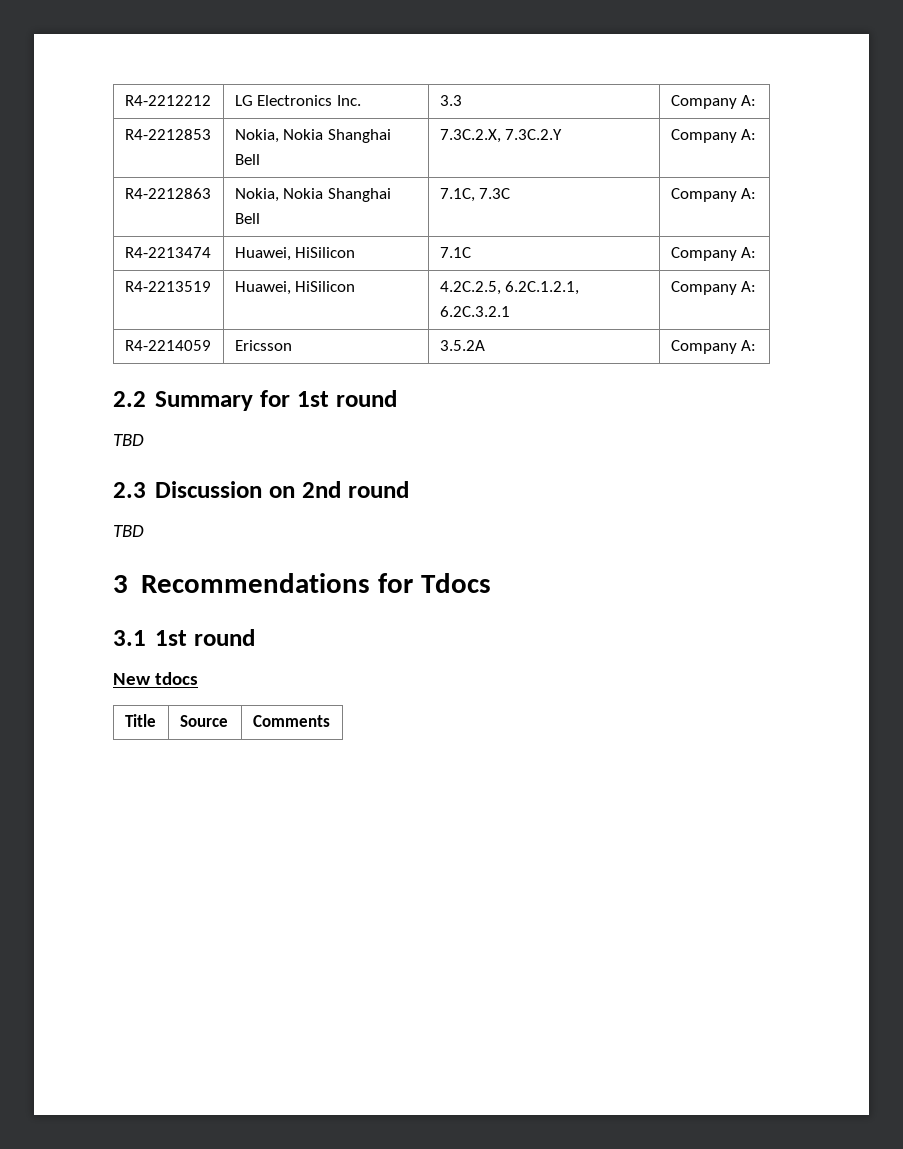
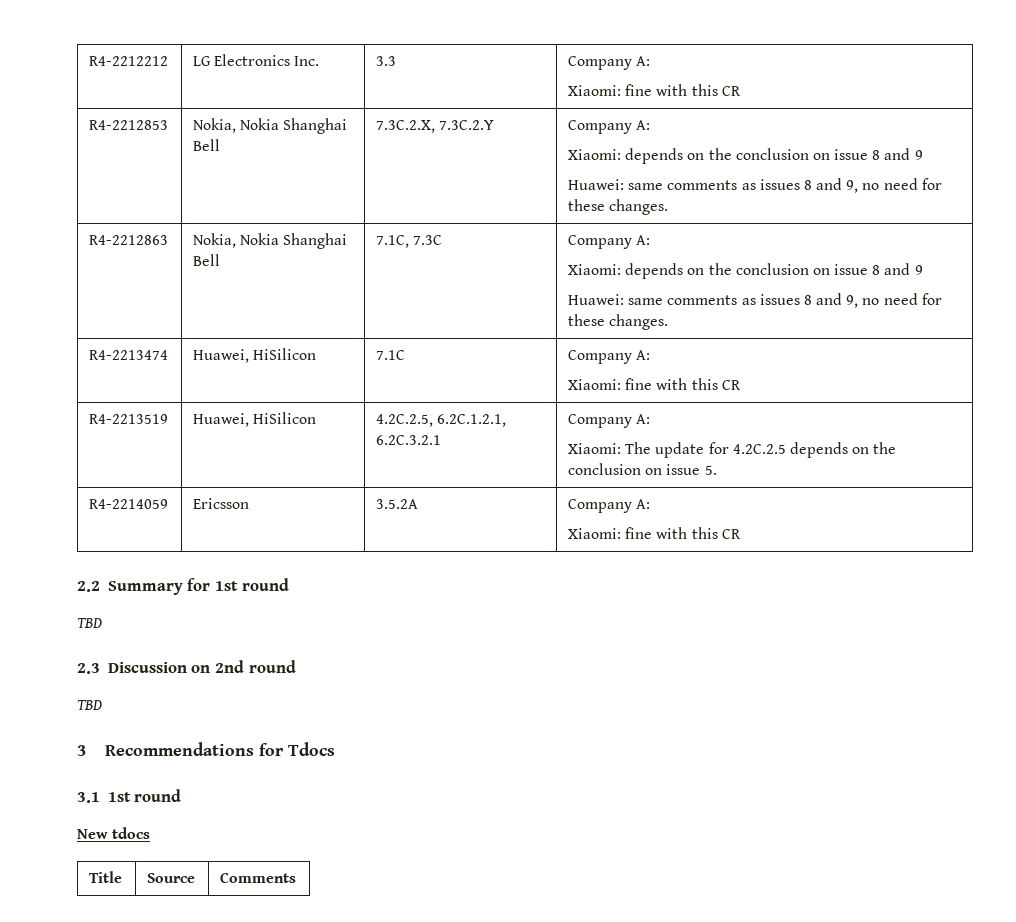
(757, 100) none -> [568,84,741,96] // Xiaomi: fine with this CR
(757, 134) none -> [568,148,923,164] [568,178,942,193] [568,199,669,215] // Xiaomi: depends on the conclusion on issue 8 and 9 // Huawei: same comments as issues 8 and 9, no need for these changes.
(757, 193) none -> [568,263,923,279] [568,293,942,308] [568,314,669,330] // Xiaomi: depends on the conclusion on issue 8 and 9 // Huawei: same comments as issues 8 and 9, no need for these changes.
(757, 252) none -> [568,378,741,390] // Xiaomi: fine with this CR
(757, 286) none -> [568,442,897,458] [568,463,717,475] // Xiaomi: The update for 4.2C.2.5 depends on the conclusion on issue 5.
(757, 345) none -> [568,527,741,539] // Xiaomi: fine with this CR

